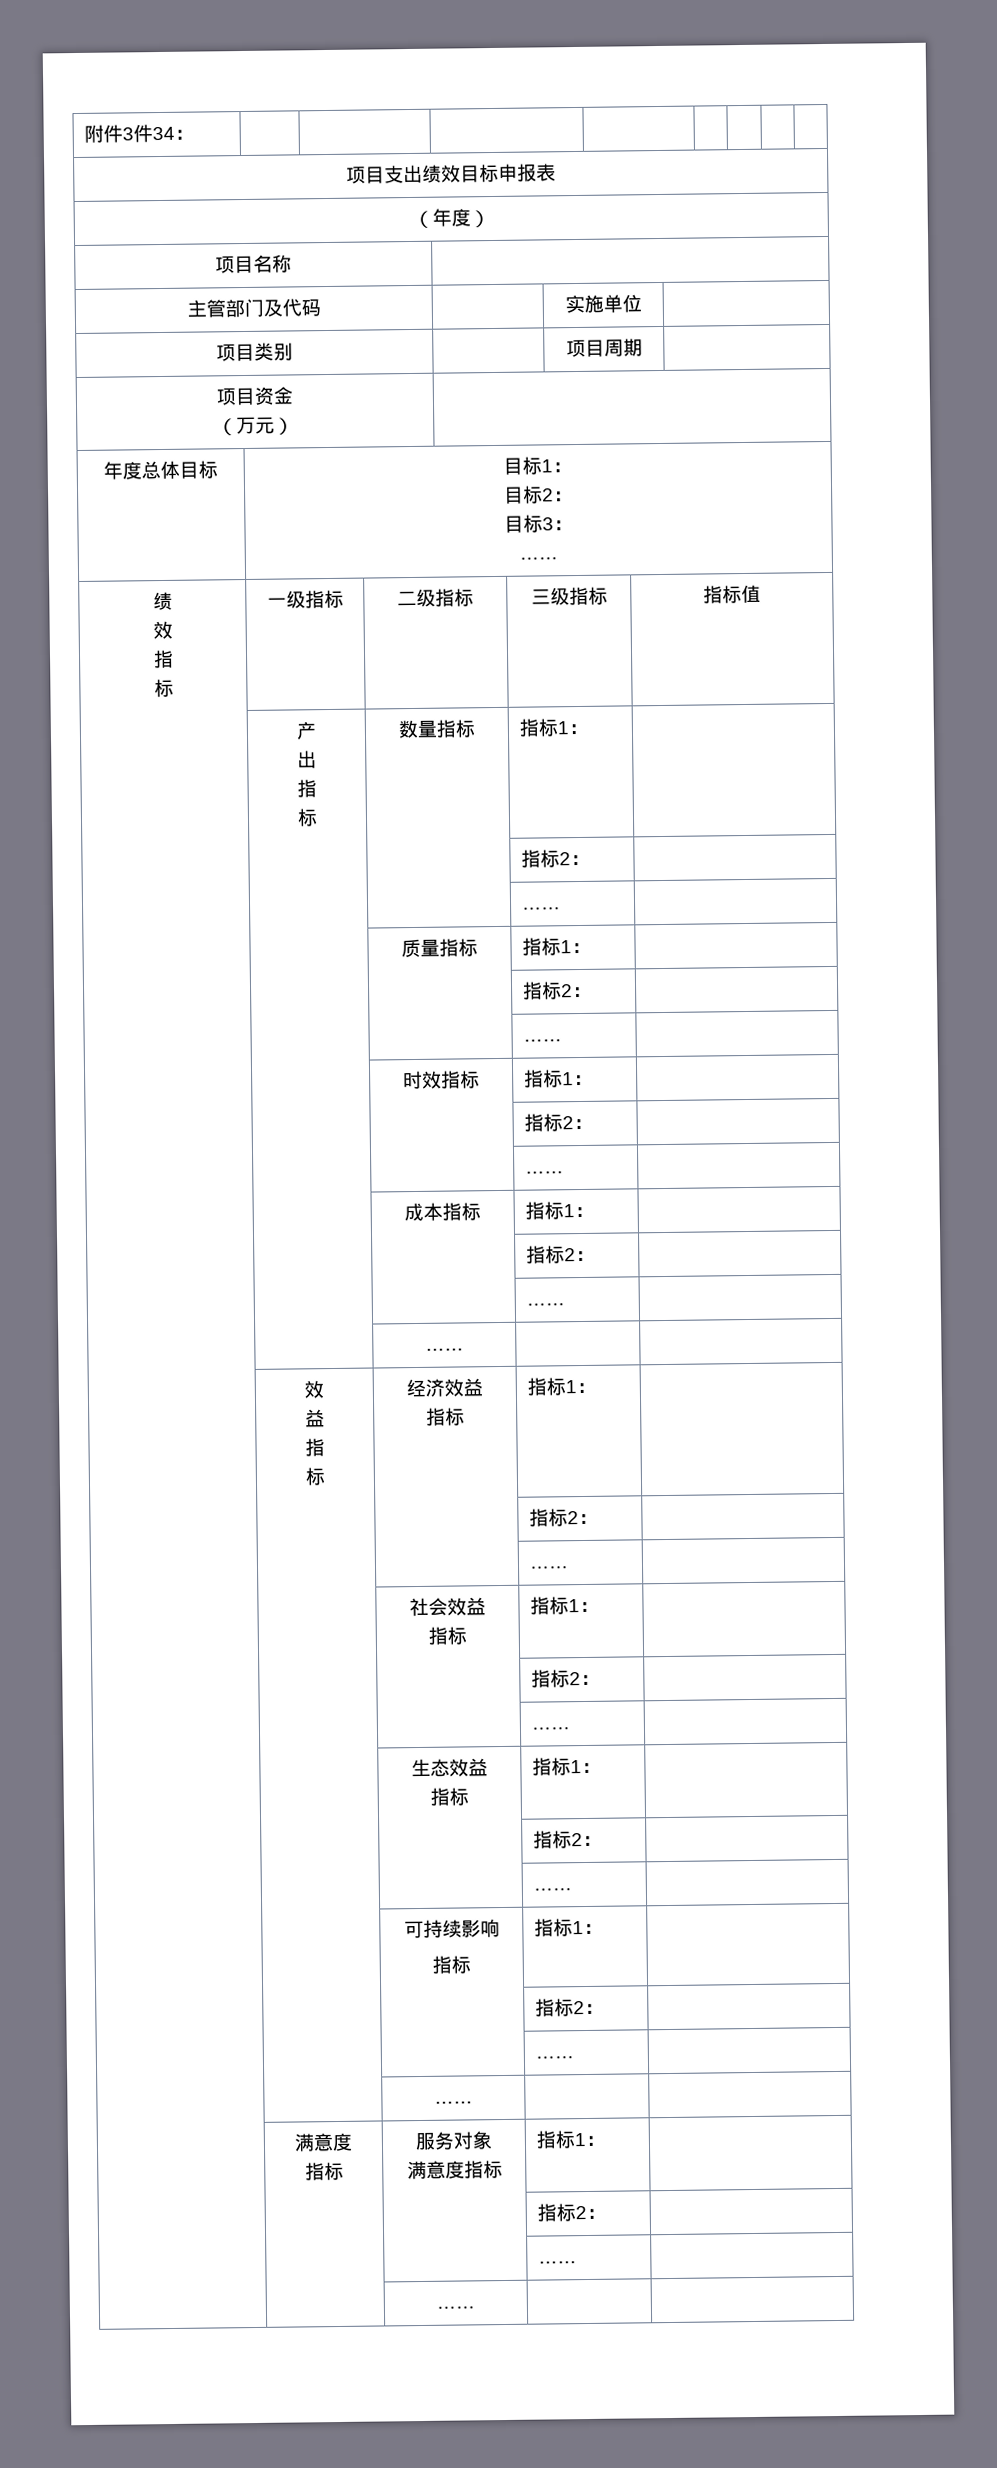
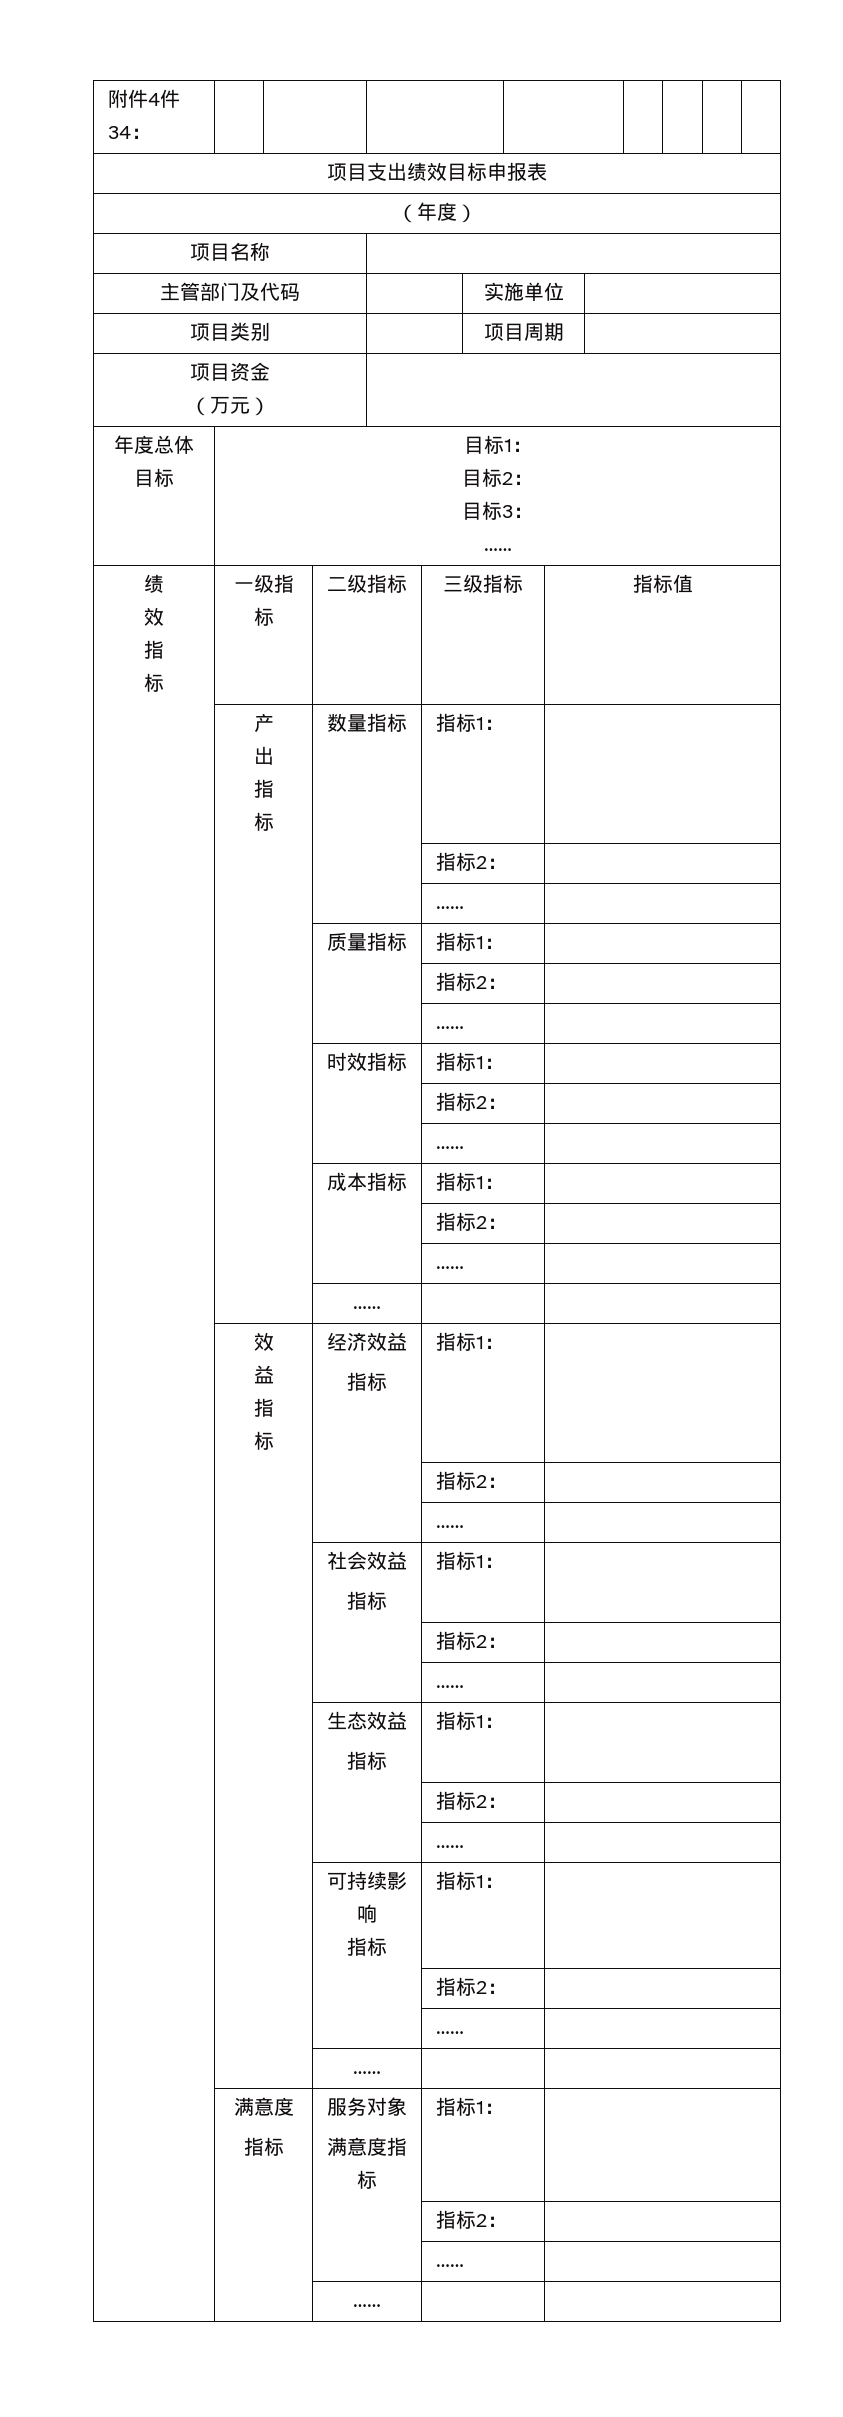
[121,127,134,141] 3 -> [147,93,160,106] 4

